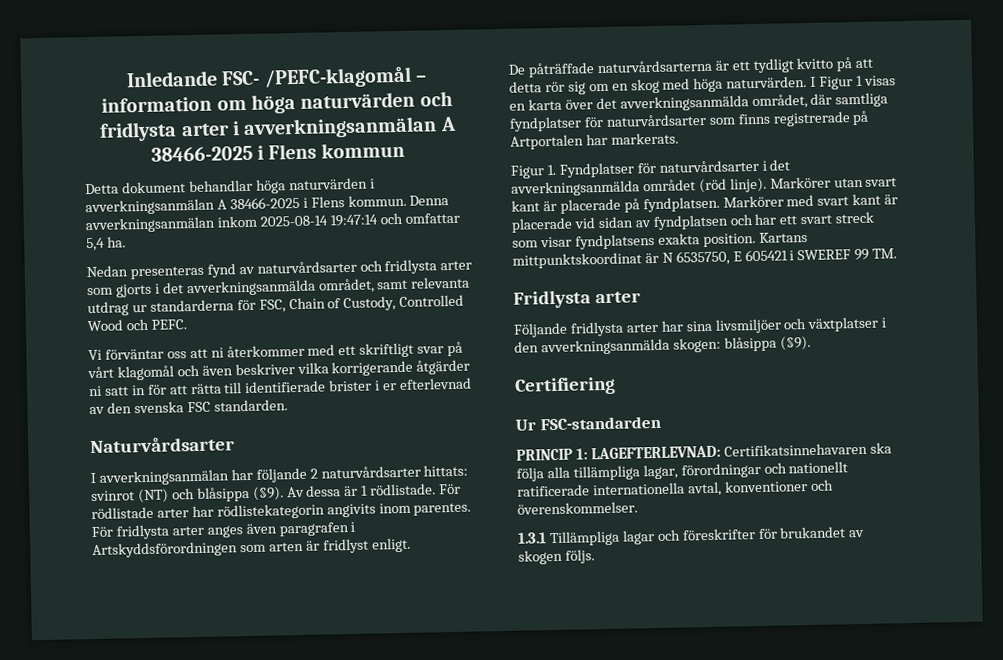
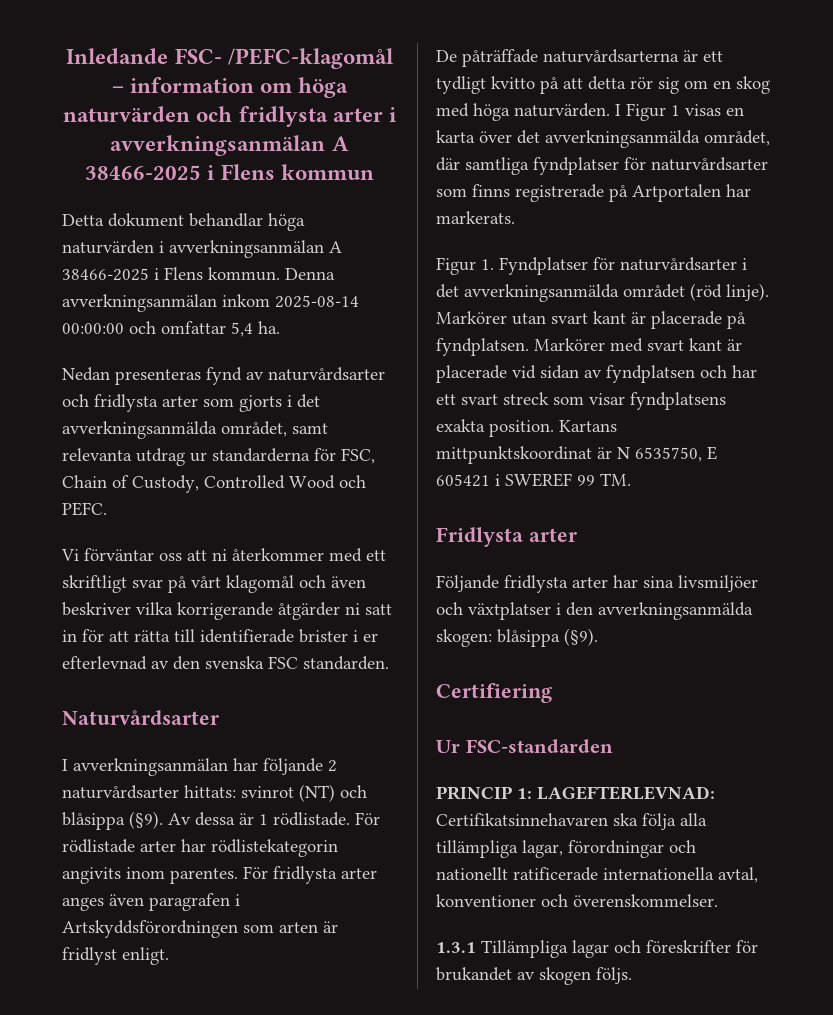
[329,214,378,227] 19:47:14 -> [62,323,124,334] 00:00:00

